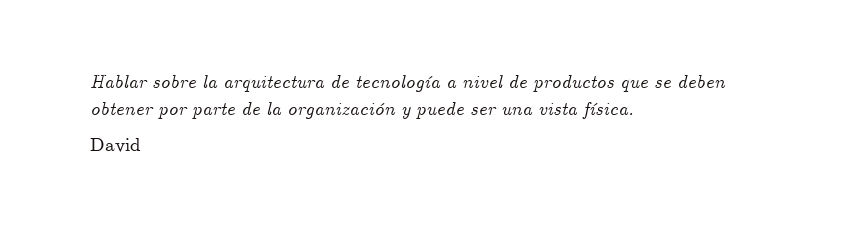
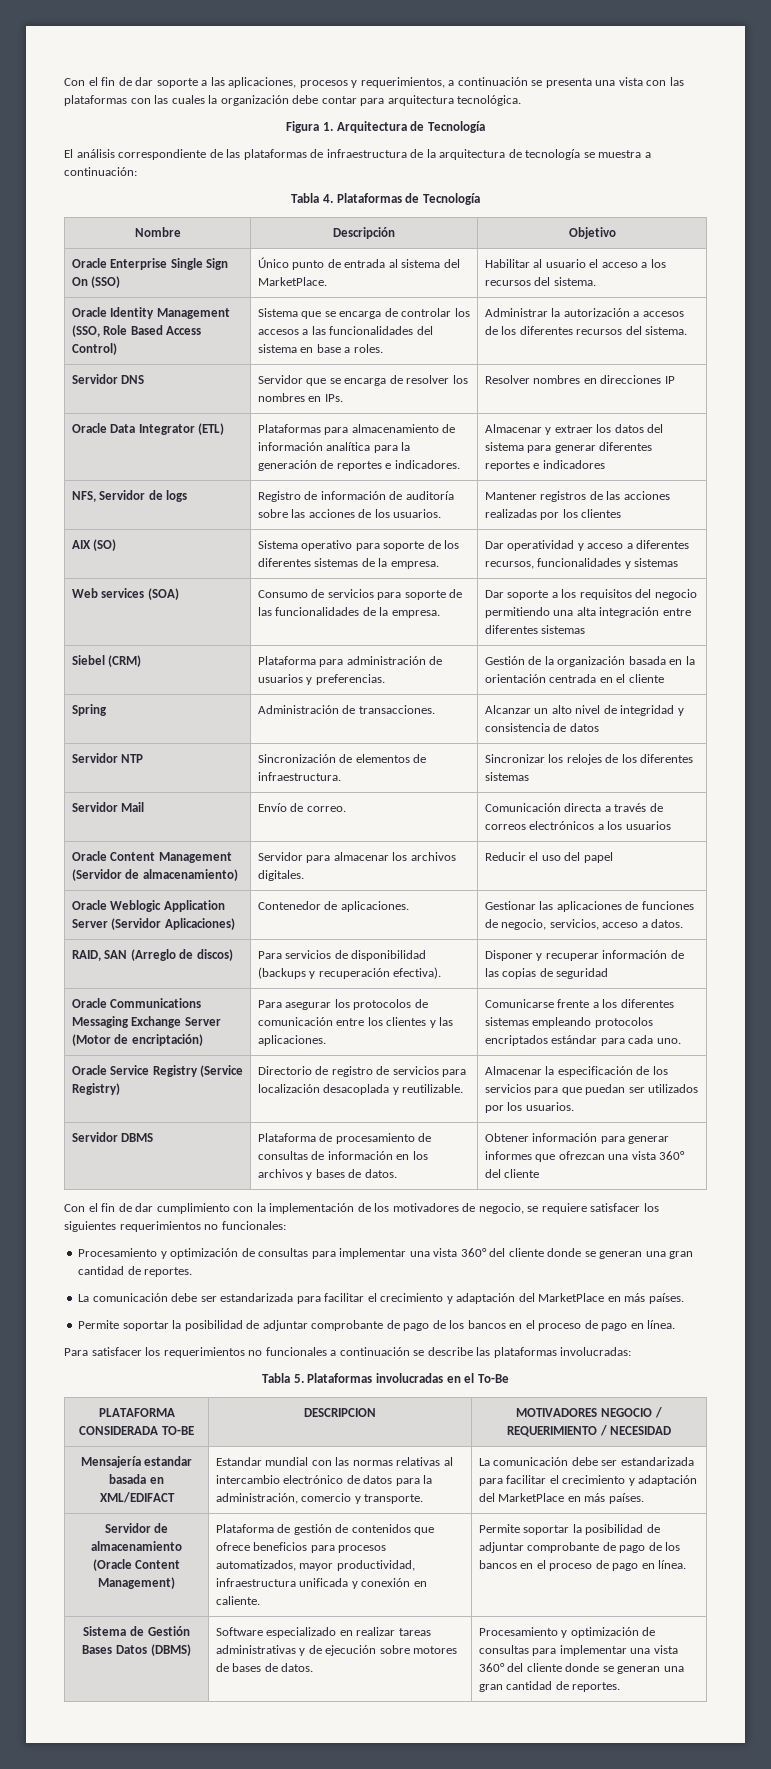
[90,74,726,92] [90,101,634,119] [90,138,141,153] Hablar sobre la arquitectura de tecnología a nivel de productos que se deben obtener por parte de la organización y puede ser una vista física. // David -> [64,77,684,88] [64,95,522,106] [286,121,485,133] [64,149,651,160] [64,167,137,176] [291,193,480,205] [134,227,181,237] [333,227,395,239] [568,227,616,239] [71,258,229,270] [71,276,121,288] [257,257,460,270] [257,277,327,286] [484,259,666,268] [484,277,596,286] [71,307,230,319] [71,325,202,337] [71,343,117,355] [257,308,470,319] [257,326,433,335] [257,344,383,353] [484,308,684,317] [484,326,688,335] [71,374,145,384] [257,375,468,386] [257,393,343,402] [484,375,675,384] [71,423,225,435] [257,424,456,435] [257,442,411,453] [257,460,460,471] [484,424,664,435] [484,442,653,453] [484,460,605,471] [71,490,188,502] [257,491,454,502] [257,509,442,518] [484,491,670,502] [484,509,622,520] [71,539,117,551] [257,540,460,551] [257,558,439,569] [484,540,690,551] [484,558,679,569] [71,588,179,600] [257,589,463,600] [257,607,440,618] [484,589,697,600] [484,607,691,618] [484,625,586,634] [71,655,142,667] [257,656,443,667] [257,674,385,685] [484,656,695,667] [484,674,664,683] [71,704,107,716] [257,705,435,714] [484,705,684,716] [484,723,599,732] [71,753,144,763] [257,754,427,763] [257,772,341,781] [484,754,694,765] [484,772,529,781] [71,802,145,812] [257,803,346,812] [484,803,663,812] [484,821,671,830] [71,851,232,863] [71,869,238,881] [257,852,456,863] [257,870,304,881] [484,852,613,863] [71,900,225,912] [71,918,235,930] [257,901,409,912] [484,901,694,912] [484,919,684,930] [71,949,233,961] [257,950,427,961] [257,967,442,979] [484,950,684,961] [484,968,609,979] [71,998,202,1008] [71,1016,221,1028] [71,1034,203,1046] [257,999,428,1010] [257,1017,454,1028] [257,1035,326,1046] [484,999,674,1008] [484,1017,653,1028] [484,1035,681,1046] [71,1065,244,1077] [71,1083,120,1095] [257,1066,467,1077] [257,1084,464,1095] [484,1066,668,1077] [484,1084,699,1095] [484,1102,574,1113] [71,1132,154,1142] [257,1133,432,1144] [257,1151,428,1160] [257,1169,397,1180] [484,1133,670,1144] [484,1151,686,1162] [484,1169,540,1178] [64,1203,659,1214] [64,1221,286,1232] [78,1248,694,1259] [78,1266,193,1277] [78,1293,684,1304] [78,1320,676,1331] [64,1347,632,1358] [262,1373,509,1383] [98,1408,175,1417] [79,1426,194,1435] [304,1408,376,1417] [516,1407,662,1418] [506,1425,672,1437] [80,1456,193,1468] [109,1474,164,1484] [99,1492,175,1503] [215,1457,453,1466] [215,1475,433,1486] [215,1493,424,1504] [478,1457,694,1466] [478,1475,698,1486] [478,1493,644,1504] [104,1523,169,1533] [91,1541,182,1551] [92,1559,181,1571] [98,1577,175,1589] [215,1524,435,1535] [215,1542,387,1553] [215,1560,415,1571] [215,1578,427,1589] [215,1596,260,1605] [478,1524,660,1535] [478,1542,681,1553] [478,1560,687,1571] [83,1626,190,1636] [82,1644,191,1656] [215,1627,431,1638] [215,1645,458,1656] [215,1663,314,1672] [478,1627,656,1638] [478,1645,678,1656] [478,1663,684,1674] [478,1681,621,1692] Con el fin de dar soporte a las aplicaciones, procesos y requerimientos, a continuación se presenta una vista con las plataformas con las cuales la organización debe contar para arquitectura tecnológica. // Figura 1. Arquitectura de Tecnología // El análisis correspondiente de las plataformas de infraestructura de la arquitectura de tecnología se muestra a continuación: // Tabla 4. Plataformas de Tecnología // Nombre | Descripción | Objetivo // Oracle Enterprise Single Sign On (SSO) | Único punto de entrada al sistema del MarketPlace. | Habilitar al usuario el acceso a los recursos del sistema. // Oracle Identity Management (SSO, Role Based Access Control) | Sistema que se encarga de controlar los accesos a las funcionalidades del sistema en base a roles. | Administrar la autorización a accesos de los diferentes recursos del sistema. // Servidor DNS | Servidor que se encarga de resolver los nombres en IPs. | Resolver nombres en direcciones IP // Oracle Data Integrator (ETL) | Plataformas para almacenamiento de información analítica para la generación de reportes e indicadores. | Almacenar y extraer los datos del sistema para generar diferentes reportes e indicadores // NFS, Servidor de logs | Registro de información de auditoría sobre las acciones de los usuarios. | Mantener registros de las acciones realizadas por los clientes // AIX (SO) | Sistema operativo para soporte de los diferentes sistemas de la empresa. | Dar operatividad y acceso a diferentes recursos, funcionalidades y sistemas // Web services (SOA) | Consumo de servicios para soporte de las funcionalidades de la empresa. | Dar soporte a los requisitos del negocio permitiendo una alta integración entre diferentes sistemas // Siebel (CRM) | Plataforma para administración de usuarios y preferencias. | Gestión de la organización basada en la orientación centrada en el cliente // Spring | Administración de transacciones. | Alcanzar un alto nivel de integridad y consistencia de datos // Servidor NTP | Sincronización de elementos de infraestructura. | Sincronizar los relojes de los diferentes sistemas // Servidor Mail | Envío de correo. | Comunicación directa a través de correos electrónicos a los usuarios // Oracle Content Management (Servidor de almacenamiento) | Servidor para almacenar los archivos digitales. | Reducir el uso del papel // Oracle Weblogic Application Server (Servidor Aplicaciones) | Contenedor de aplicaciones. | Gestionar las aplicaciones de funciones de negocio, servicios, acceso a datos. // RAID, SAN (Arreglo de discos) | Para servicios de disponibilidad (backups y recuperación efectiva). | Disponer y recuperar información de las copias de seguridad // Oracle Communications Messaging Exchange Server (Motor de encriptación) | Para asegurar los protocolos de comunicación entre los clientes y las aplicaciones. | Comunicarse frente a los diferentes sistemas empleando protocolos encriptados estándar para cada uno. // Oracle Service Registry (Service Registry) | Directorio de registro de servicios para localización desacoplada y reutilizable. | Almacenar la especificación de los servicios para que puedan ser utilizados por los usuarios. // Servidor DBMS | Plataforma de procesamiento de consultas de información en los archivos y bases de datos. | Obtener información para generar informes que ofrezcan una vista 360° del cliente // Con el fin de dar cumplimiento con la implementación de los motivadores de negocio, se requiere satisfacer los siguientes requerimientos no funcionales: // Procesamiento y optimización de consultas para implementar una vista 360° del cliente donde se generan una gran cantidad de reportes. // La comunicación debe ser estandarizada para facilitar el crecimiento y adaptación del MarketPlace en más países. // Permite soportar la posibilidad de adjuntar comprobante de pago de los bancos en el proceso de pago en línea. // Para satisfacer los requerimientos no funcionales a continuación se describe las plataformas involucradas: // Tabla 5. Plataformas involucradas en el To-Be // PLATAFORMA CONSIDERADA TO-BE | DESCRIPCION | MOTIVADORES NEGOCIO / REQUERIMIENTO / NECESIDAD // Mensajería estandar basada en XML/EDIFACT | Estandar mundial con las normas relativas al intercambio electrónico de datos para la administración, comercio y transporte. | La comunicación debe ser estandarizada para facilitar el crecimiento y adaptación del MarketPlace en más países. // Servidor de almacenamiento (Oracle Content Management) | Plataforma de gestión de contenidos que ofrece beneficios para procesos automatizados, mayor productividad, infraestructura unificada y conexión en caliente. | Permite soportar la posibilidad de adjuntar comprobante de pago de los bancos en el proceso de pago en línea. // Sistema de Gestión Bases Datos (DBMS) | Software especializado en realizar tareas administrativas y de ejecución sobre motores de bases de datos. | Procesamiento y optimización de consultas para implementar una vista 360° del cliente donde se generan una gran cantidad de reportes.

